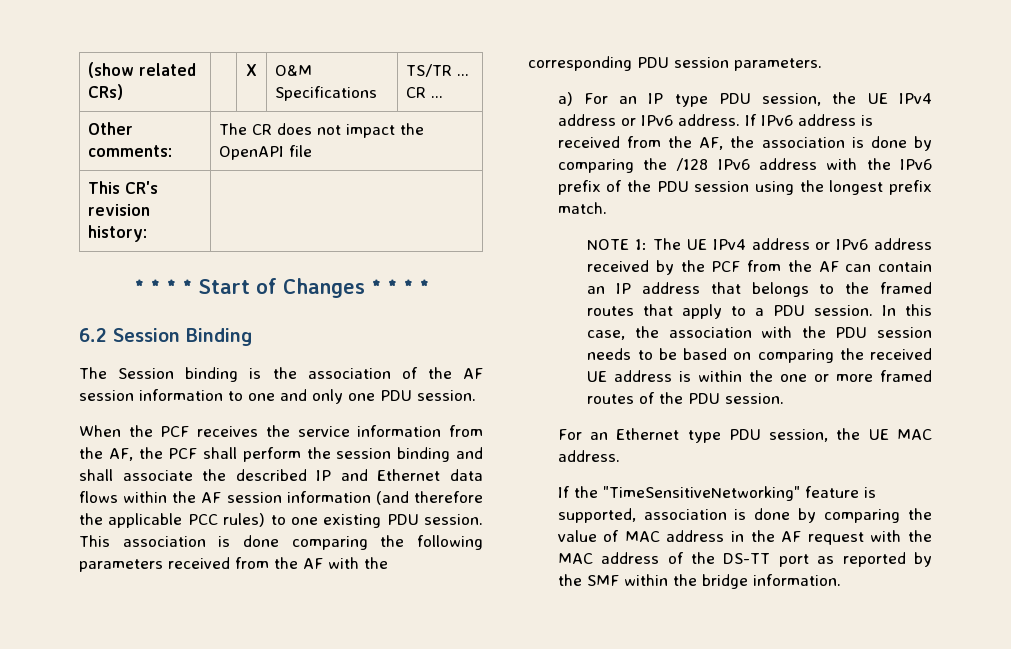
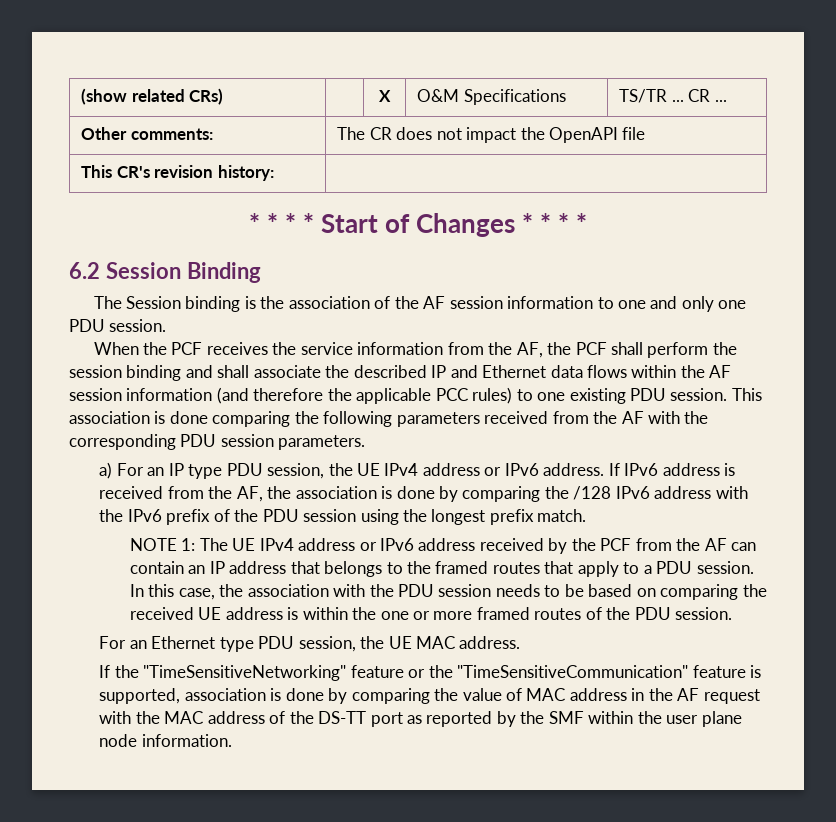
(859, 492) none -> [408,665,746,678] or the "TimeSensitiveCommunication" feature
[701,574,748,589] bridge -> [666,711,742,727] [99,734,138,747] user plane node

